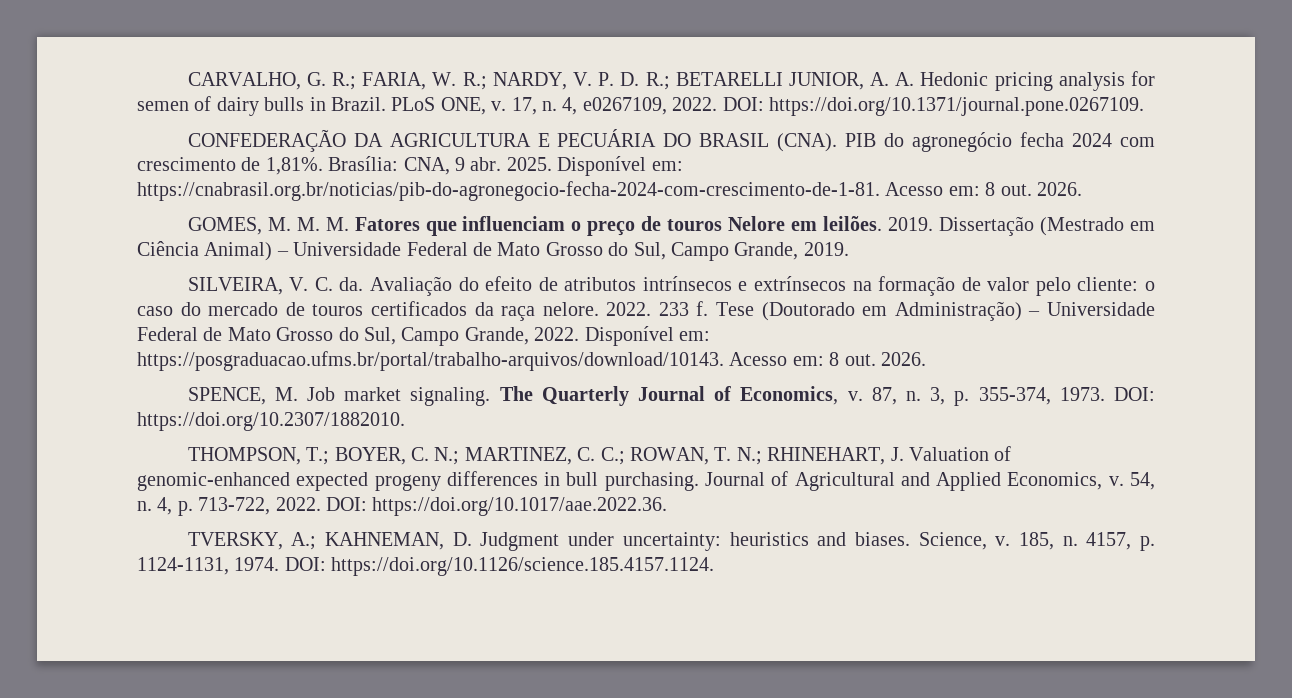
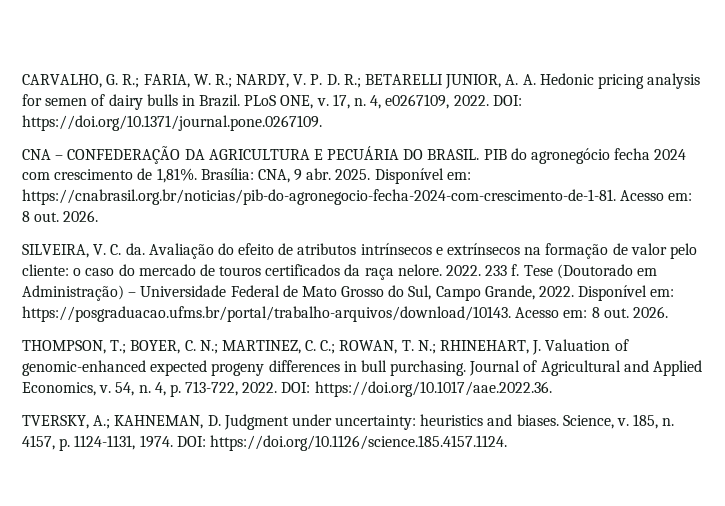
(1144, 106) none -> [22,149,64,160] CNA –
[699,133,838,152] BRASIL (CNA). -> [427,149,480,160] BRASIL.
[187,216,1156,236] [137,241,849,261] // GOMES, M. M. M. Fatores que influenciam o preço de touros Nelore em leilões. 2019. Dissertação (Mestrado em Ciência Animal) – Universidade Federal de Mato Grosso do Sul, Campo Grande, 2019. -> (99, 216) none
[187,386,1156,406] [137,412,405,431] // SPENCE, M. Job market signaling. The Quarterly Journal of Economics, v. 87, n. 3, p. 355-374, 1973. DOI: https://doi.org/10.2307/1882010. -> (668, 312) none

